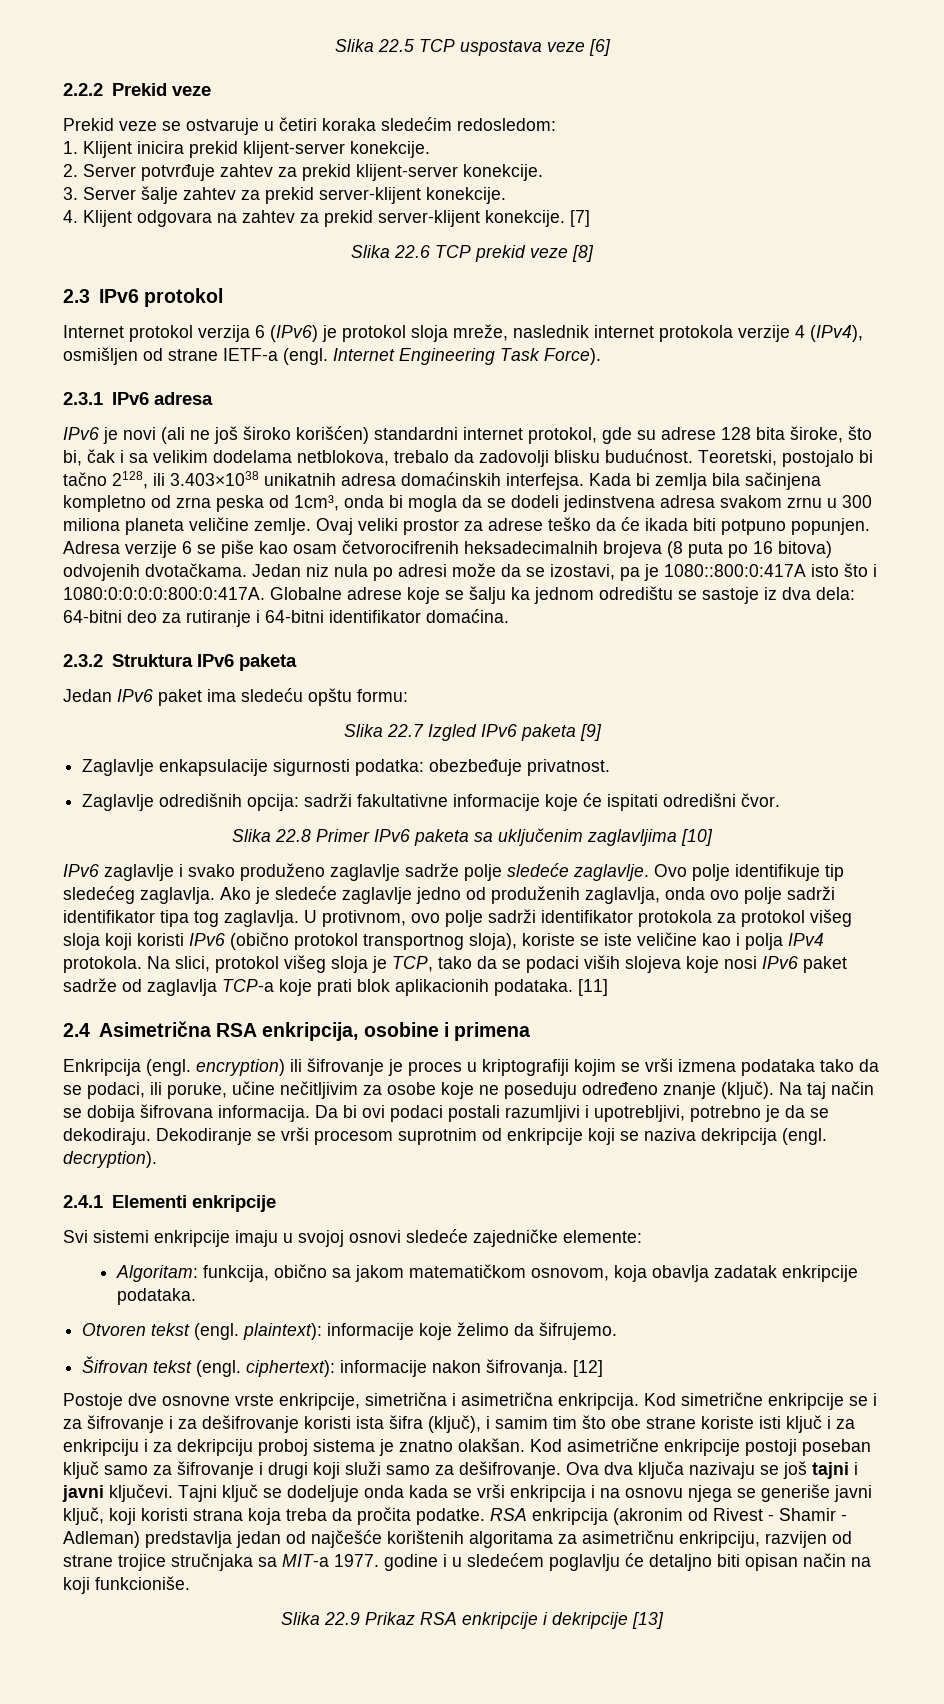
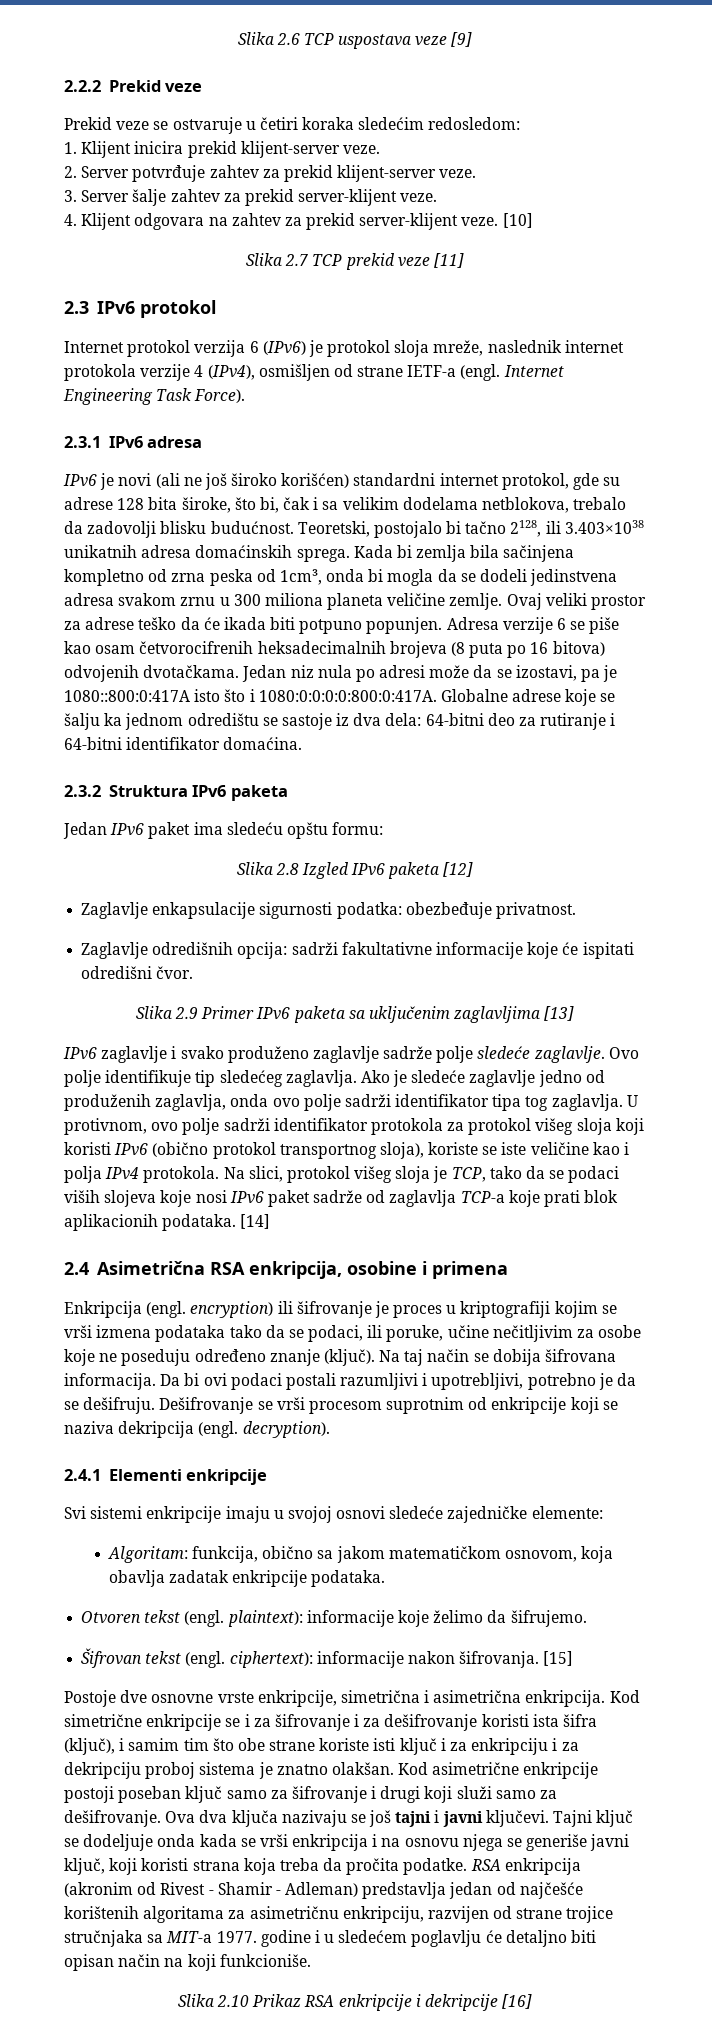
[334,39,414,52] Slika 22.5 -> [237,32,300,45] Slika 2.6
[588,39,611,56] [6] -> [451,32,473,47] [9]
[350,141,430,158] konekcije. -> [342,145,380,154] veze.
[463,164,543,181] konekcije. -> [439,169,477,178] veze.
[426,187,506,204] konekcije. -> [400,193,438,202] veze.
[485,210,590,227] [351,245,430,258] konekcije. [7] // Slika 22.6 -> [461,213,533,228] [246,253,309,266] veze. [10] // Slika 2.7
[572,245,594,262] [8] -> [433,253,464,268] [11]
[506,473,584,490] interfejsa. -> [296,549,350,562] sprega.
[386,724,424,737] 22.7 -> [275,863,299,875] 2.8
[579,724,602,741] [9] -> [443,862,474,877] [12]
[275,829,311,842] 22.8 -> [174,1007,198,1019] 2.9
[681,829,713,846] [10] -> [544,1006,575,1021] [13]
[578,979,608,996] [11] -> [240,1214,271,1229] [14]
[63,1128,252,1145] dekodiraju. Dekodiranje -> [83,1397,254,1414] dešifruju. Dešifrovanje
[573,1360,604,1377] [12] -> [543,1651,574,1666] [15]
[324,1612,360,1625] 22.9 -> [217,1995,250,2007] 2.10
[632,1612,664,1629] [13] -> [502,1994,533,2009] [16]

